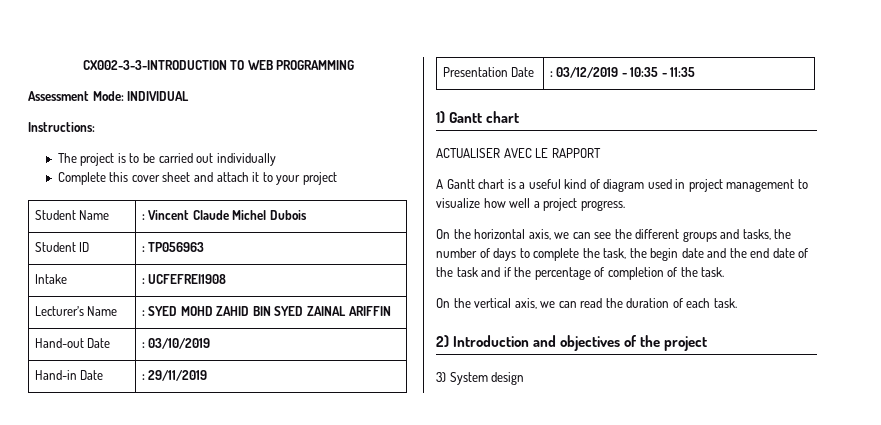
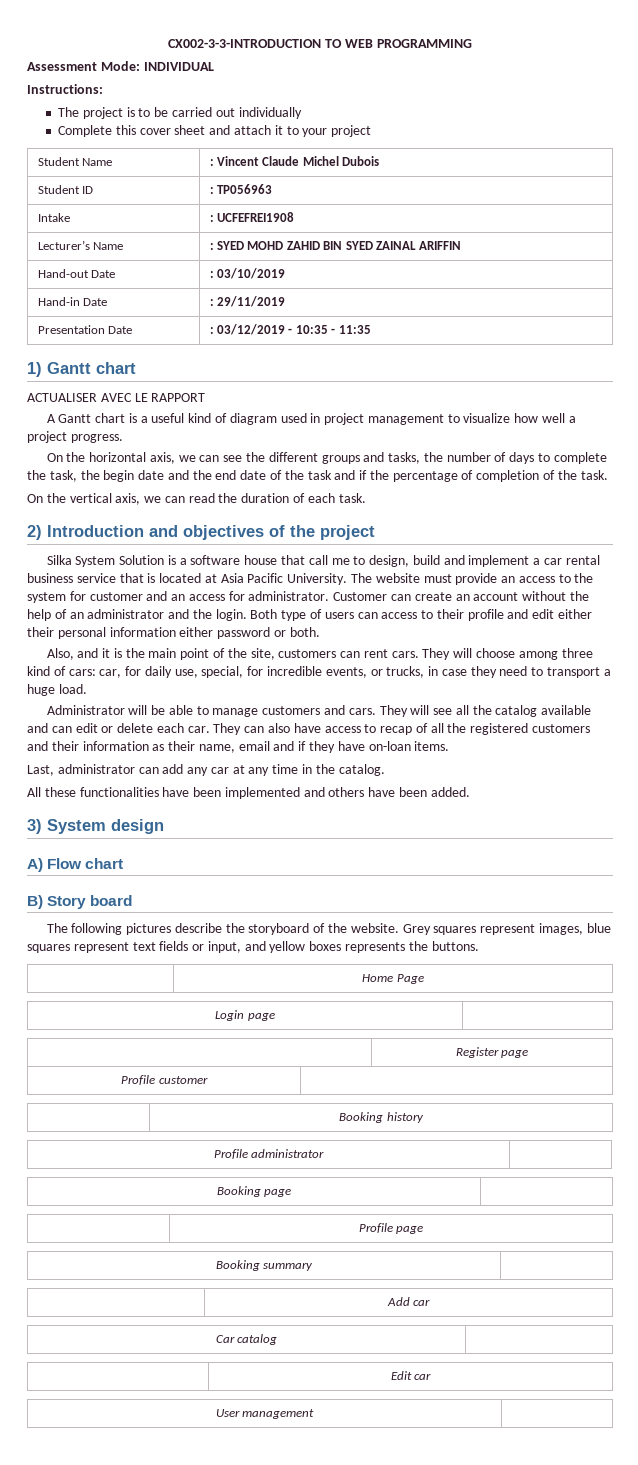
[436,372,525,385] 3) System design -> [46,555,600,567] [27,573,594,585] [27,591,589,603] [27,609,593,621] [27,627,320,639] [46,648,593,660] [27,666,611,678] [27,684,87,696] [46,705,592,717] [27,723,591,735] [27,741,450,753] [27,764,385,776] [27,787,470,799] [27,819,164,834] [27,858,124,872] [27,895,133,909] [46,923,611,935] [27,941,479,953] [362,974,424,984] [215,1010,275,1021] [455,1047,529,1058] [121,1075,208,1085] [339,1112,424,1123] [213,1149,325,1159] [216,1186,292,1197] [358,1223,424,1234] [215,1260,314,1271] [386,1297,431,1306] [215,1334,278,1345] [390,1371,432,1380] [215,1409,315,1419] Silka System Solution is a software house that call me to design, build and implement a car rental business service that is located at Asia Pacific University. The website must provide an access to the system for customer and an access for administrator. Customer can create an account without the help of an administrator and the login. Both type of users can access to their profile and edit either their personal information either password or both. // Also, and it is the main point of the site, customers can rent cars. They will choose among three kind of cars: car, for daily use, special, for incredible events, or trucks, in case they need to transport a huge load. // Administrator will be able to manage customers and cars. They will see all the catalog available and can edit or delete each car. They can also have access to recap of all the registered customers and their information as their name, email and if they have on-loan items. // Last, administrator can add any car at any time in the catalog. // All these functionalities have been implemented and others have been added. // 3) System design // A) Flow chart // B) Story board // The following pictures describe the storyboard of the website. Grey squares represent images, blue squares represent text fields or input, and yellow boxes represents the buttons. // | Home Page // Login page | // | Register page // Profile customer | // | Booking history // Profile administrator | // Booking page | // | Profile page // Booking summary | // | Add car // Car catalog | // | Edit car // User management |

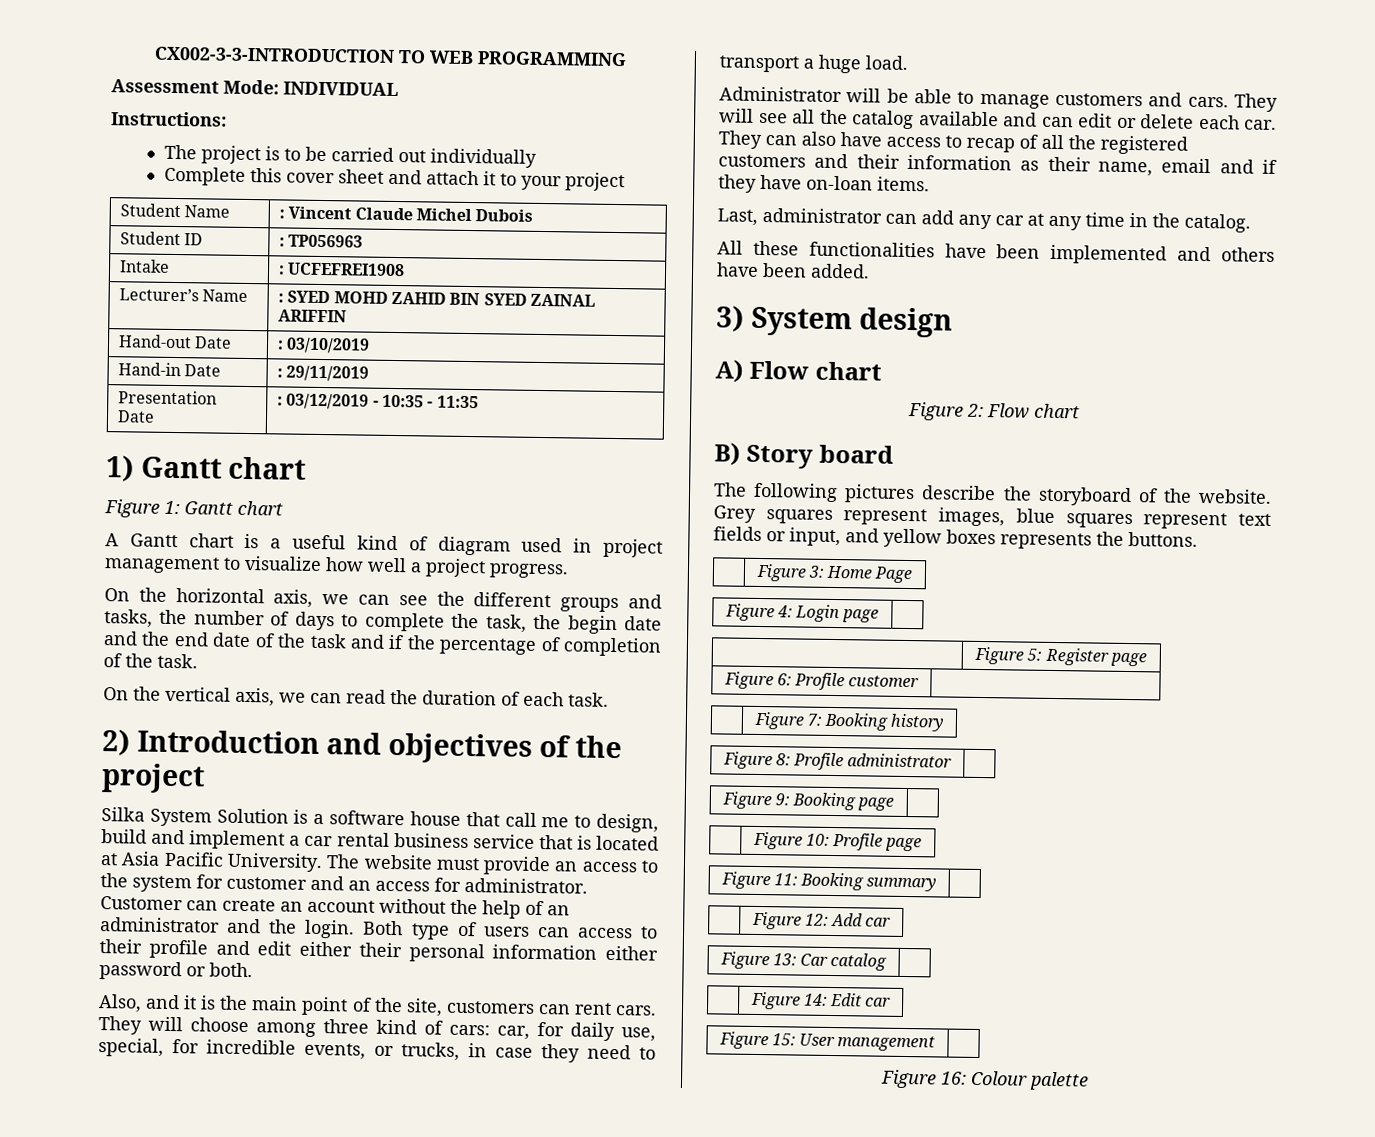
[27,393,206,402] ACTUALISER AVEC LE RAPPORT -> [104,499,283,518] Figure 1: Gantt chart
(124, 863) none -> [907,401,1080,421] // Figure 2: Flow chart
(479, 946) none -> [755,563,825,582] Figure 3:
(424, 979) none -> [724,603,793,622] Figure 4:
(275, 1017) none -> [974,646,1043,665] Figure 5:
(529, 1054) none -> [723,671,792,690] Figure 6:
(208, 1080) none -> [753,711,823,730] Figure 7:
(424, 1117) none -> [722,751,791,770] Figure 8:
(325, 1153) none -> [721,791,790,810] Figure 9:
(292, 1193) none -> [752,831,830,850] Figure 10:
(424, 1230) none -> [720,871,798,890] Figure 11:
(314, 1266) none -> [751,911,829,930] Figure 12:
(431, 1302) none -> [719,951,797,970] Figure 13:
(278, 1339) none -> [750,991,828,1010] Figure 14:
(432, 1376) none -> [718,1031,796,1050] Figure 15:
(315, 1414) none -> [879,1069,1089,1091] // Figure 16: Colour palette

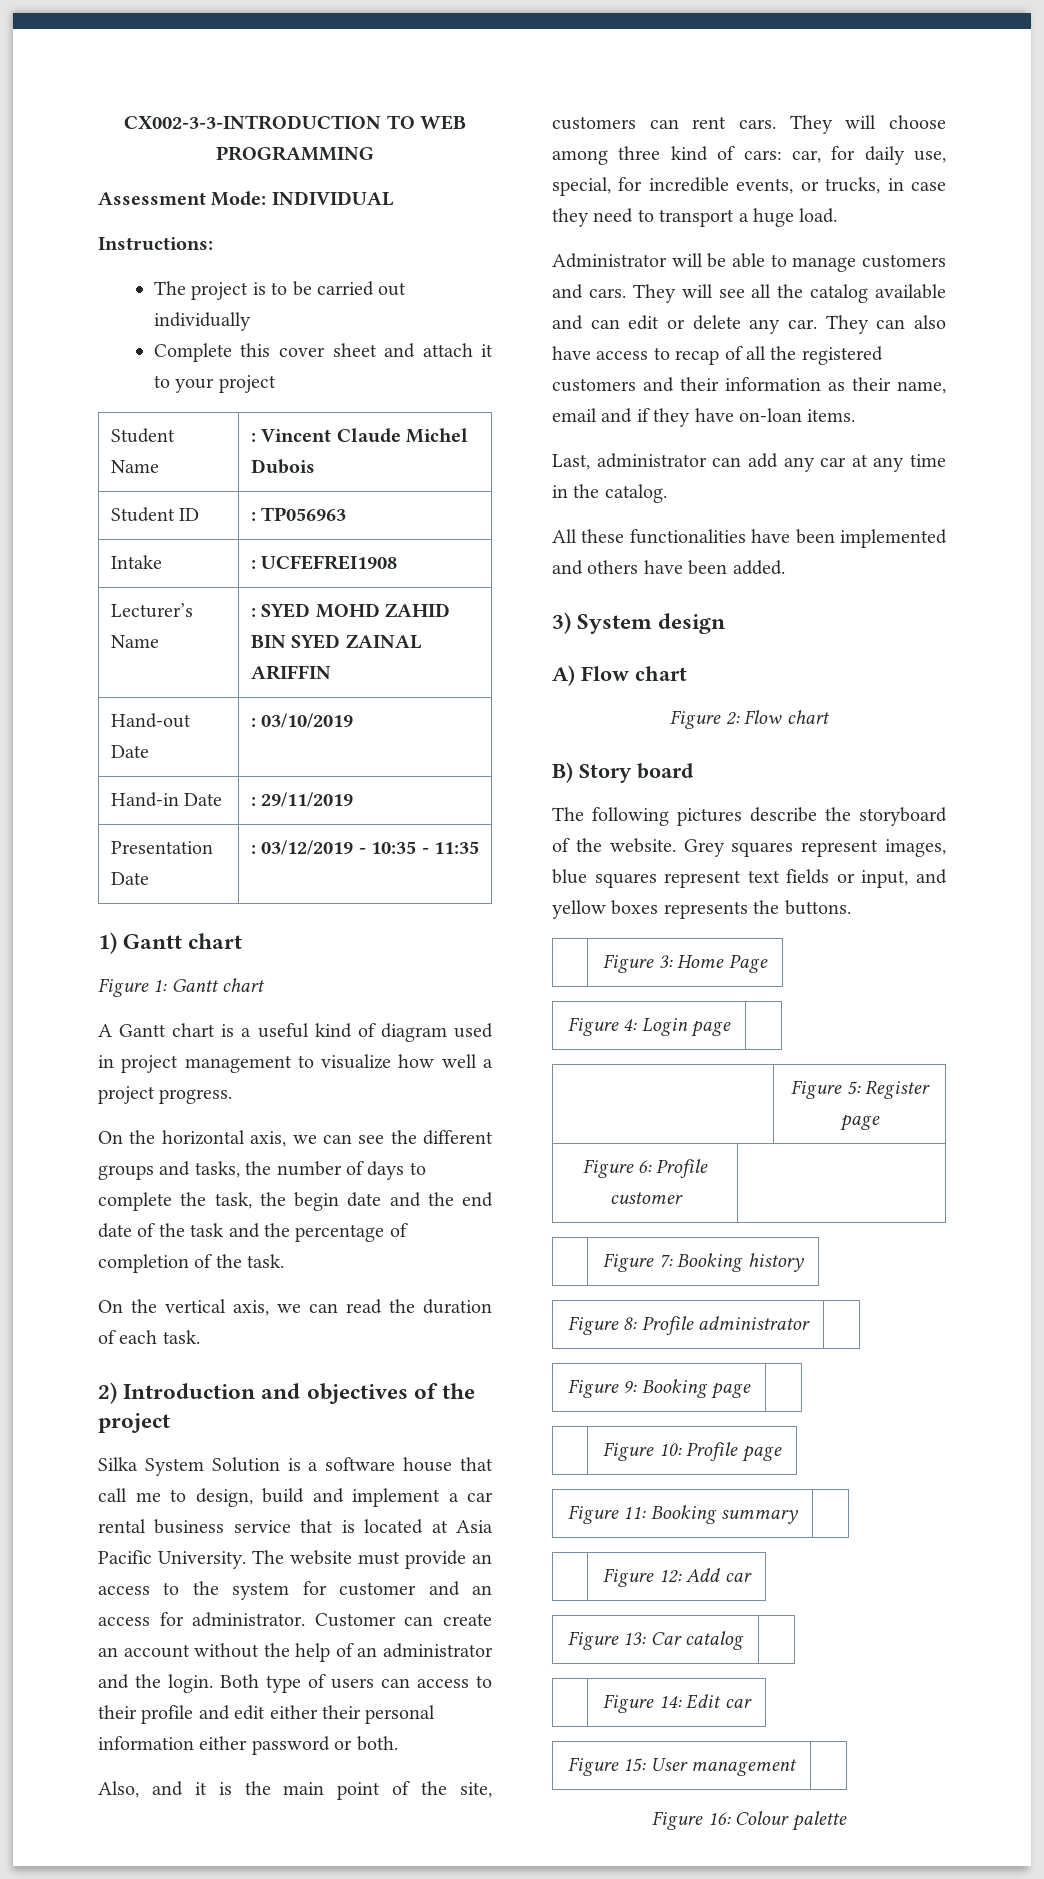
[388,634,405,650] if -> (260, 1230) none
[1198,114,1240,130] each -> [749,319,781,334] any

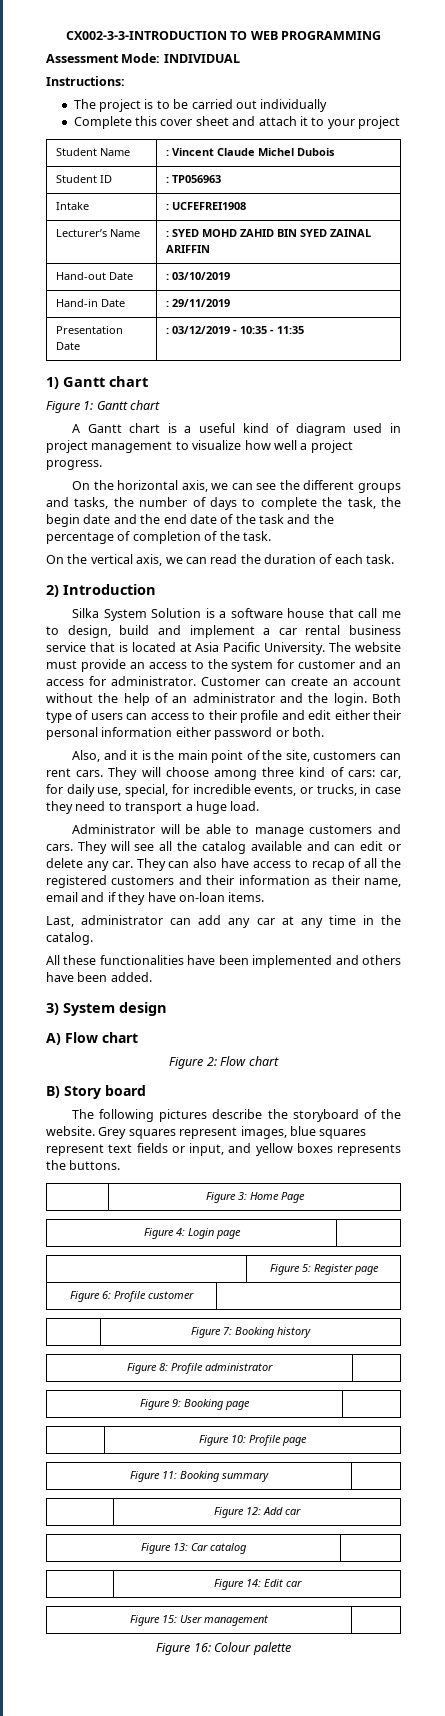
[261,1383,476,1404] [98,1413,170,1433] and objectives of the project -> (156, 589) none

